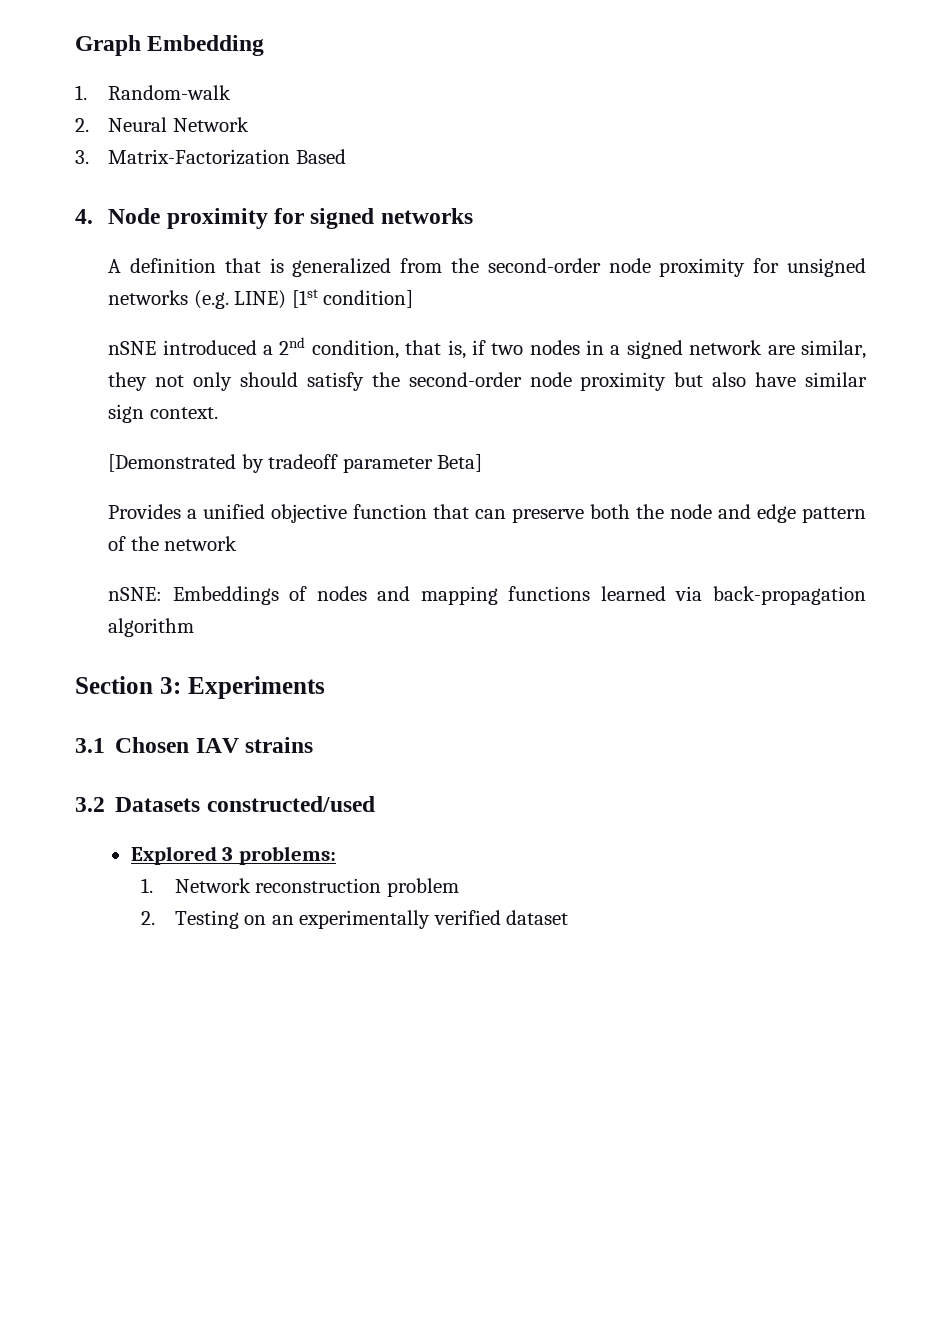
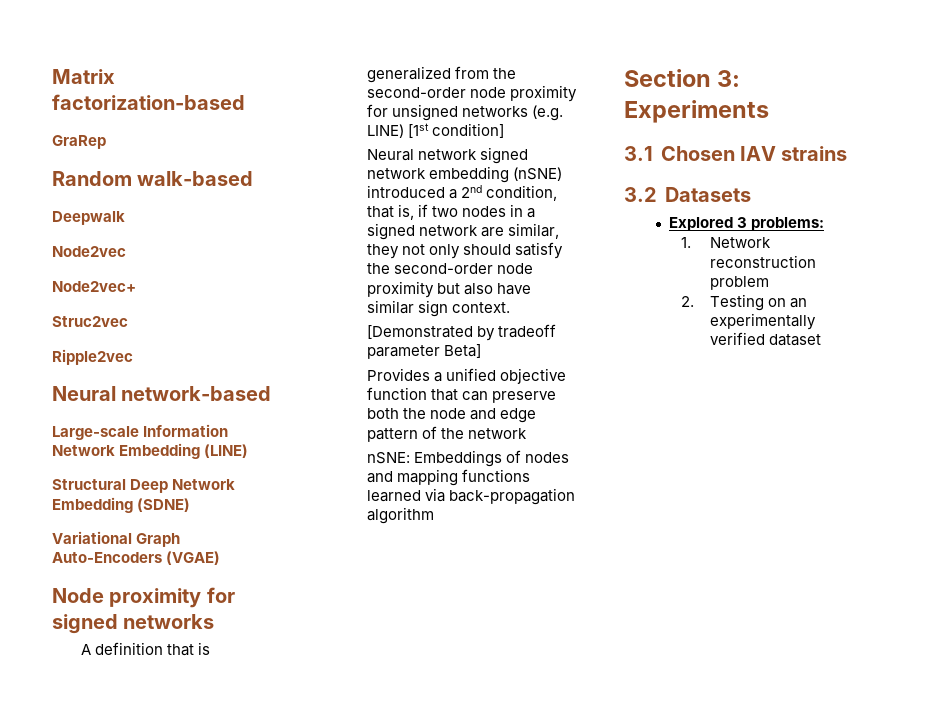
[75,35,265,56] [75,85,232,100] [75,117,249,132] [75,149,346,165] [75,209,93,224] Graph Embedding // 1. Random-walk // 2. Neural Network // 3. Matrix-Factorization Based // 4. -> [52,69,115,84] [52,94,245,110] [52,135,106,149] [52,171,254,186] [52,211,125,225] [52,246,126,257] [52,281,136,292] [52,316,128,327] [52,349,133,365] [52,386,272,401] [52,424,229,440] [52,443,249,459] [52,479,236,493] [52,497,191,513] [52,531,181,547] [52,551,221,565] Matrix factorization-based // GraRep // Random walk-based // Deepwalk // Node2vec // Node2vec+ // Struc2vec // Ripple2vec // Neural network-based // Large-scale Information Network Embedding (LINE) // Structural Deep Network Embedding (SDNE) // Variational Graph Auto-Encoders (VGAE) //
[108,341,157,355] nSNE -> [366,147,528,164] [366,166,562,183] Neural network signed network embedding (nSNE)
[206,796,375,812] constructed/used -> (751, 194) none

